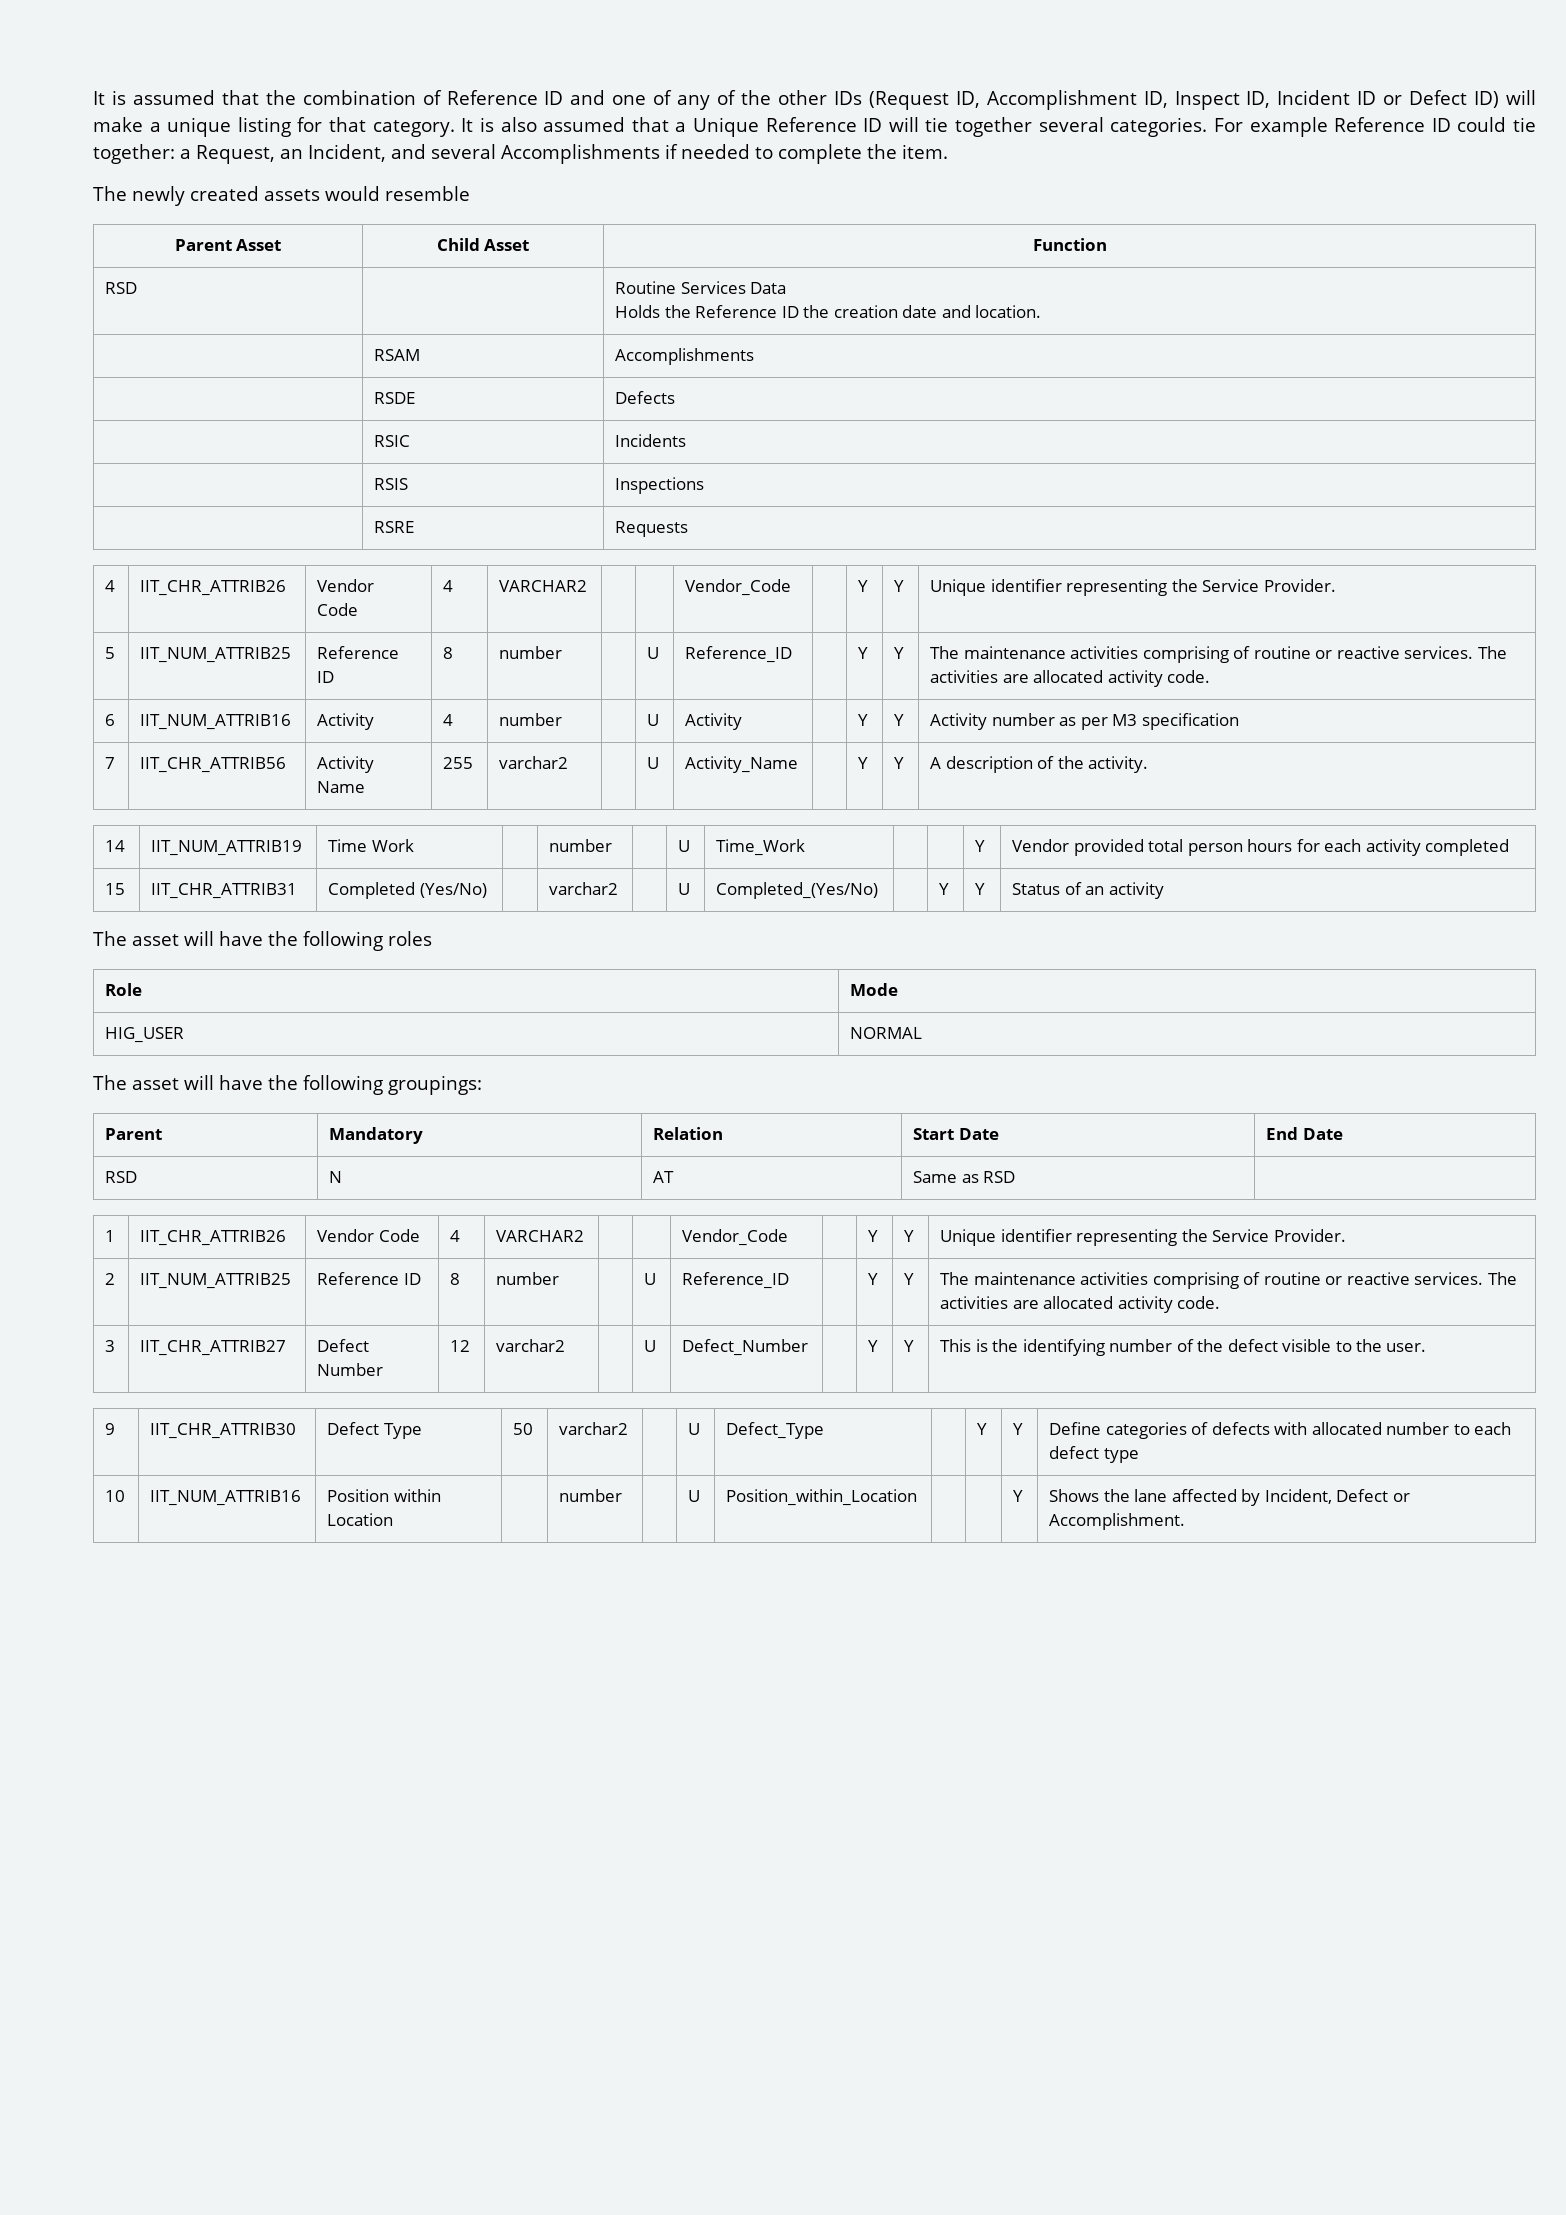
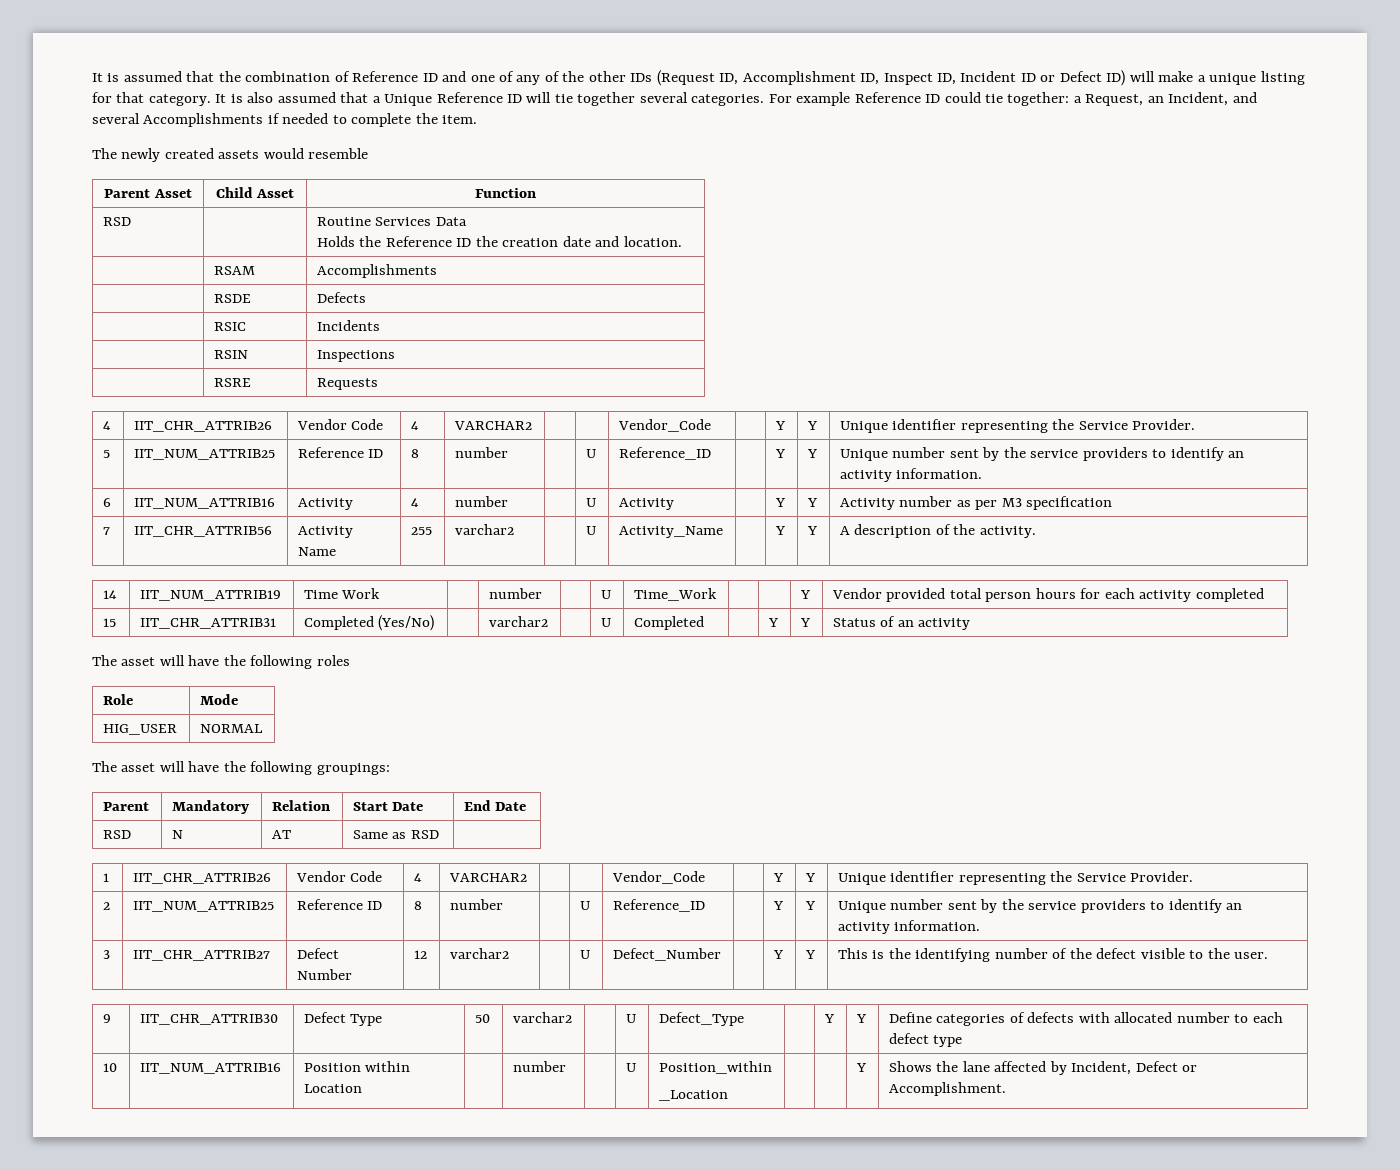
[374,478,409,490] RSIS -> [214,350,249,359] RSIN
[930,646,1507,663] [930,670,1211,687] The maintenance activities comprising of routine or reactive services. The activities are allocated activity code. -> [840,447,1245,461] [840,468,983,482] Unique number sent by the service providers to identify an activity information.
[716,882,879,899] Completed_(Yes/No) -> [634,616,705,630] Completed
[940,1272,1517,1289] [940,1296,1221,1313] The maintenance activities comprising of routine or reactive services. The activities are allocated activity code. -> [838,899,1243,913] [838,920,981,934] Unique number sent by the service providers to identify an activity information.
[726,1489,918,1506] Position_within_Location -> [659,1061,773,1074] [659,1090,729,1101] Position_within // _Location

